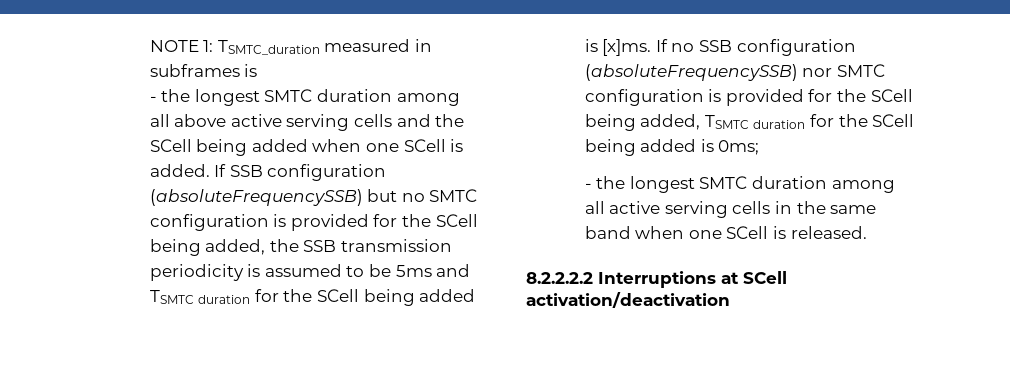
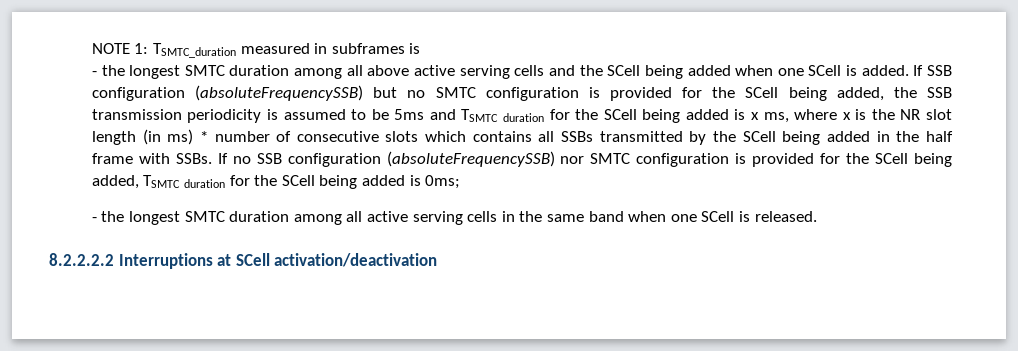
[602,39,652,56] [x]ms. -> [751,109,952,123] [91,129,954,145] [91,153,212,164] x ms, where x is the NR slot length (in ms) * number of consecutive slots which contains all SSBs transmitted by the SCell being added in the half frame with SSBs.

